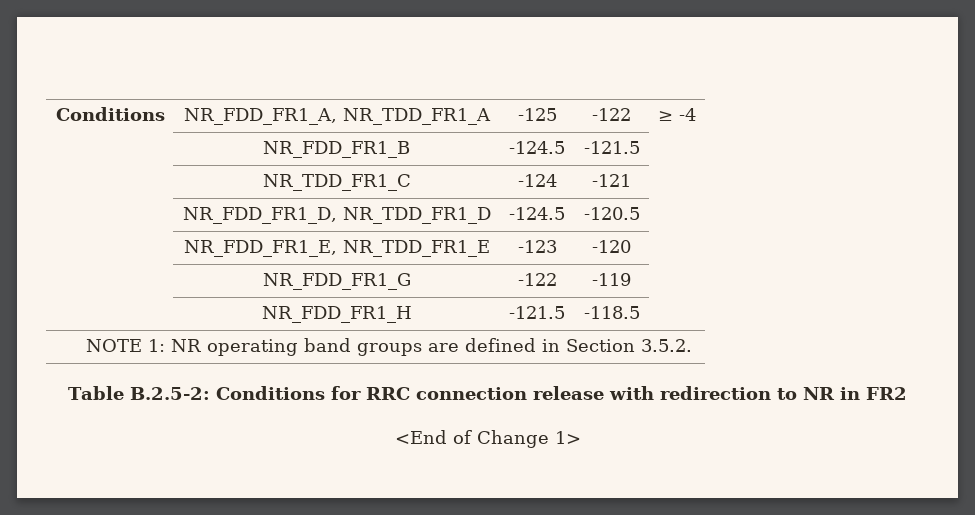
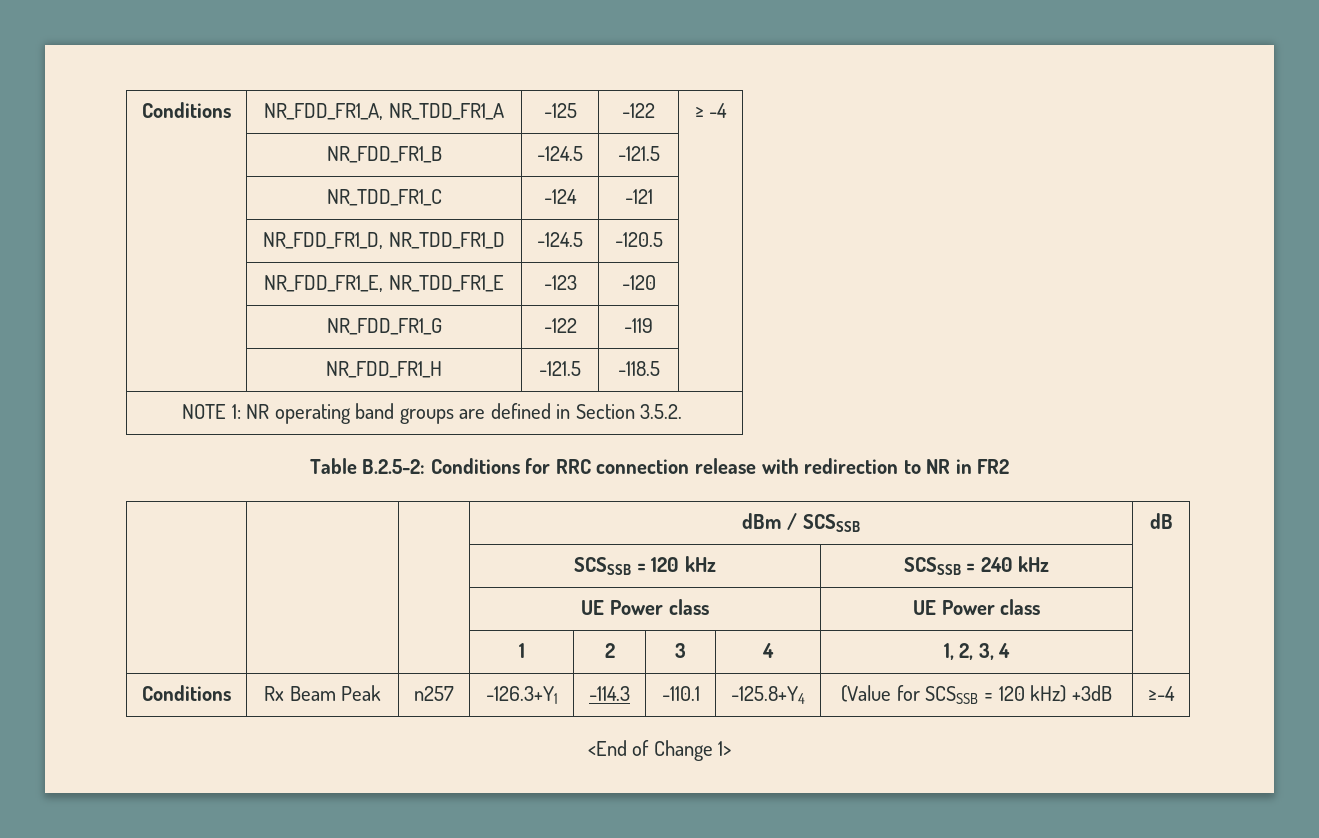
(907, 393) none -> [742,513,860,532] [1149,513,1173,529] [574,556,716,575] [903,556,1050,575] [581,599,709,615] [912,599,1041,615] [518,643,525,658] [604,643,615,658] [675,643,686,658] [762,643,774,658] [943,643,1011,660] [142,685,231,701] [263,685,382,701] [414,686,454,701] [485,686,558,704] [589,686,630,701] [661,686,700,701] [731,686,805,704] [841,685,1112,704] [1148,686,1175,701] // | | | dBm / SCSSSB | dB // | | | SCSSSB = 120 kHz | SCSSSB = 240 kHz | // | | | UE Power class | UE Power class | // | | | 1 | 2 | 3 | 4 | 1, 2, 3, 4 | // Conditions | Rx Beam Peak | n257 | -126.3+Y1 | -114.3 | -110.1 | -125.8+Y4 | (Value for SCSSSB = 120 kHz) +3dB | ≥-4

